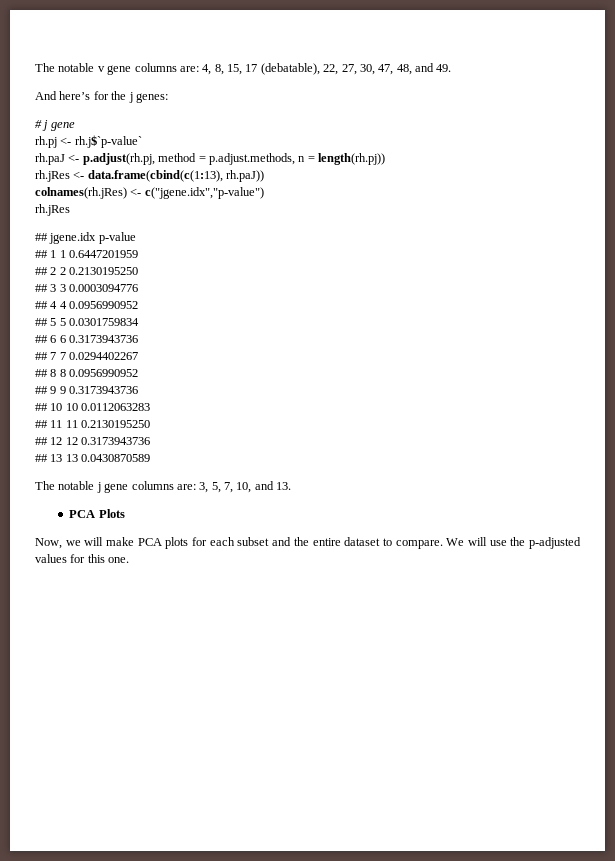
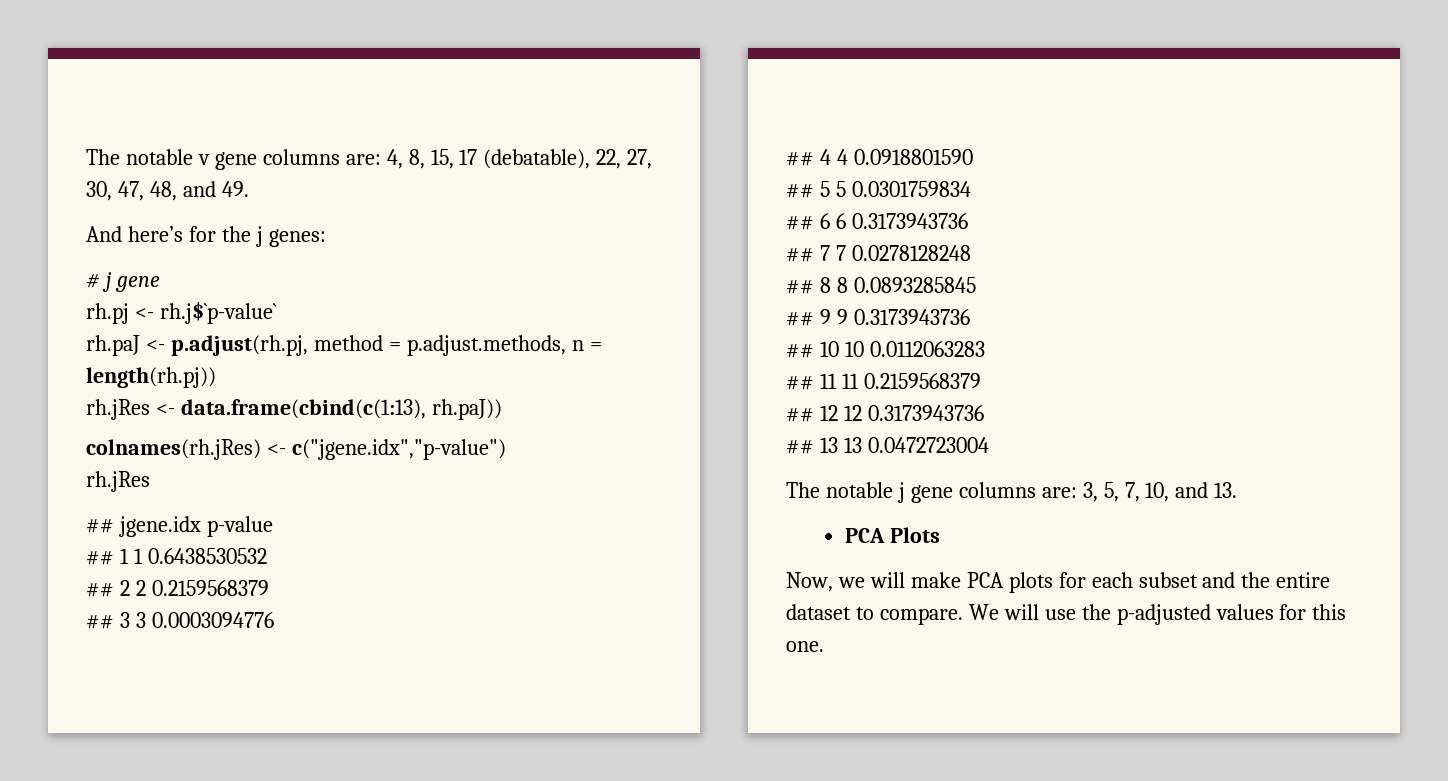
[69,250,139,258] 0.6447201959 -> [147,548,267,564] 0.6438530532
[69,267,139,275] 0.2130195250 -> [151,580,269,596] 0.2159568379
[69,301,139,309] 0.0956990952 -> [853,149,973,165] 0.0918801590
[69,352,139,360] 0.0294402267 -> [851,245,971,261] 0.0278128248
[69,369,139,377] 0.0956990952 -> [853,277,976,293] 0.0893285845
[81,420,151,428] 0.2130195250 -> [863,373,981,389] 0.2159568379
[81,454,151,462] 0.0430870589 -> [867,437,989,453] 0.0472723004

